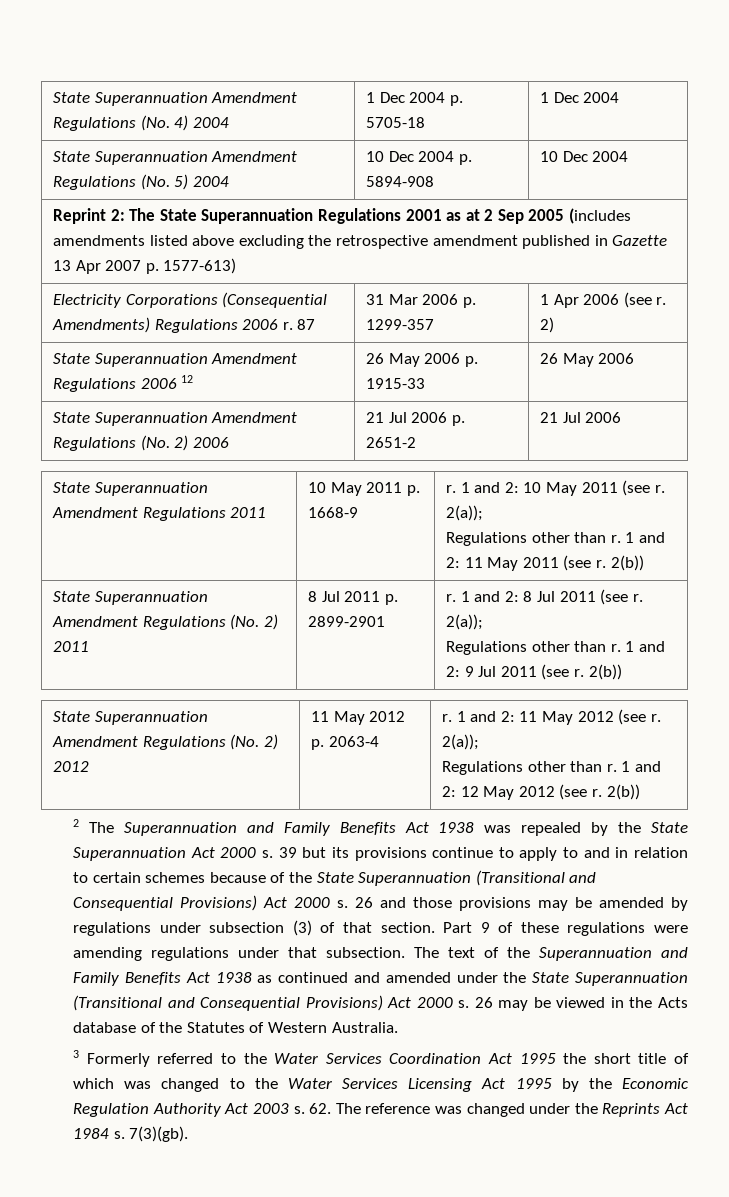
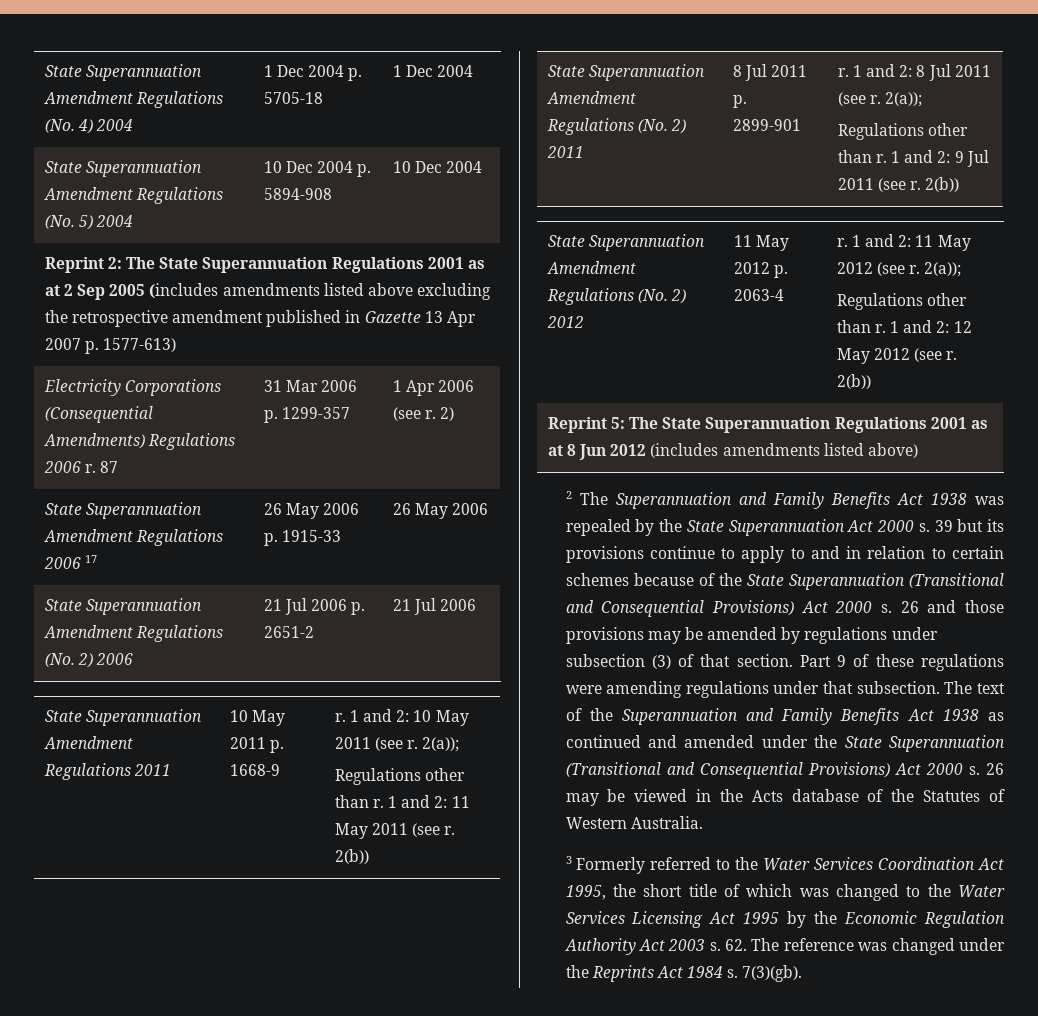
[181,375,194,383] 12 -> [84,555,97,563] 17
[307,616,385,627] 2899-2901 -> [732,119,801,131] 2899-901
(640, 792) none -> [547,417,988,433] [547,443,918,460] // Reprint 5: The State Superannuation Regulations 2001 as at 8 Jun 2012 (includes amendments listed above)
[519,1053,556,1064] 1995 -> [565,885,606,900] 1995,

